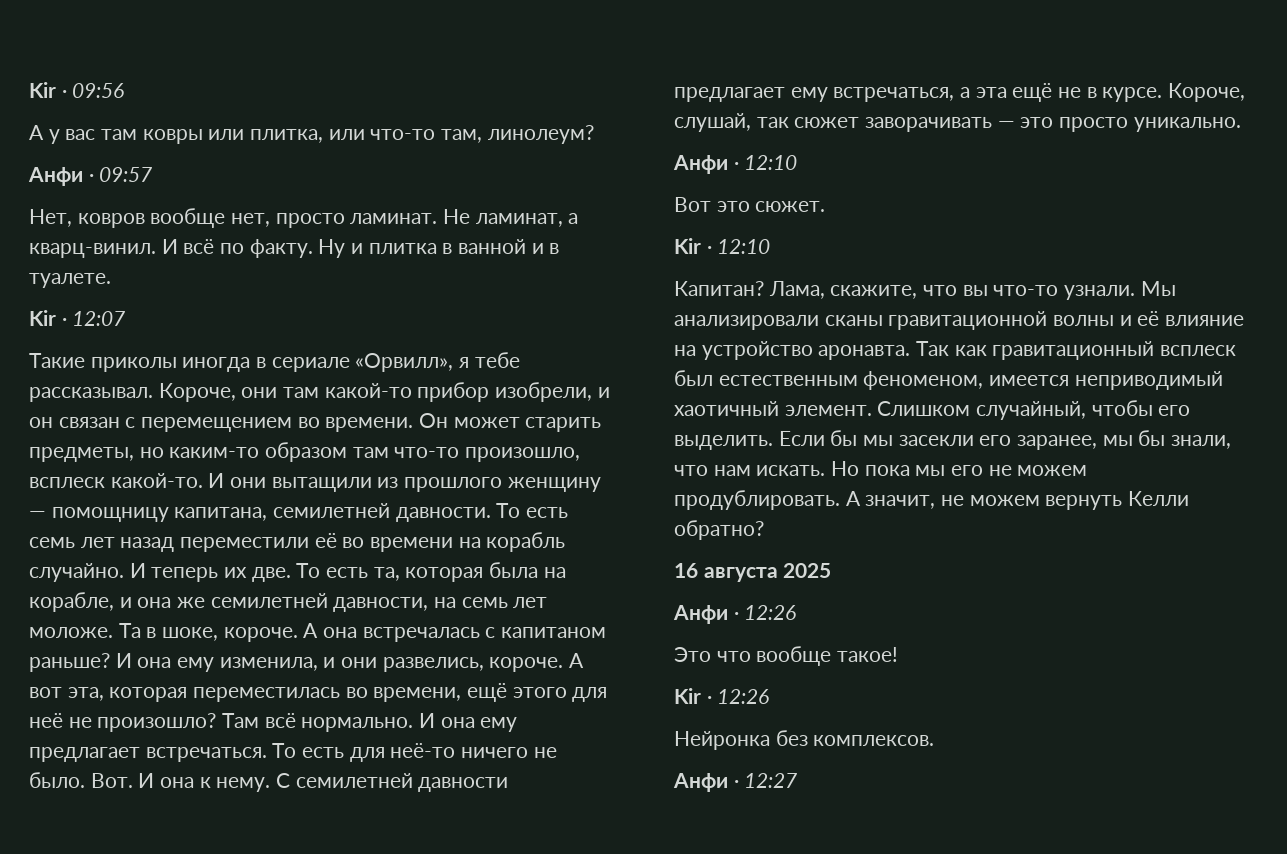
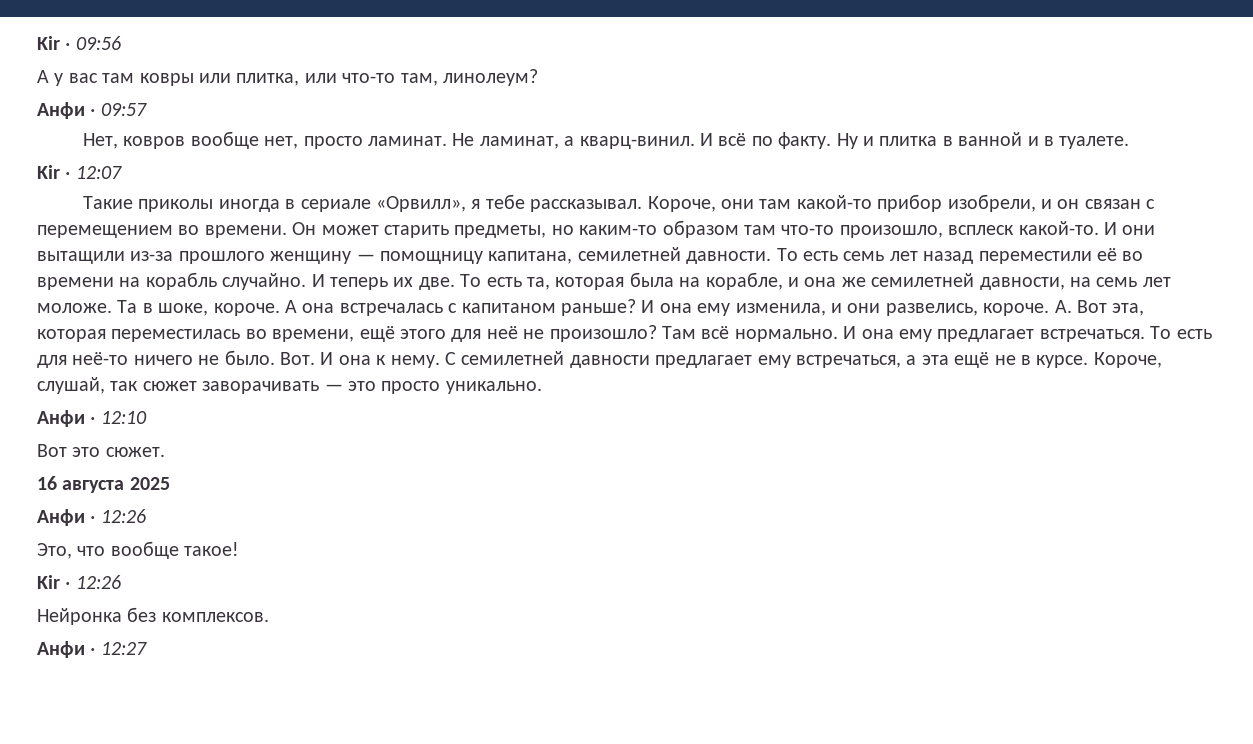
[377,477,399,488] из -> [130,251,174,261] из-за
[569,653,585,668] [29,687,62,698] А вот -> [1054,300,1107,313] А. Вот
[674,238,771,254] [674,281,1176,300] [674,311,1245,330] [674,341,1237,360] [674,370,1223,390] [674,400,1191,420] [674,430,1232,450] [674,461,1088,476] [674,490,1190,510] [674,520,764,540] // Kir · 12:10 // Капитан? Лама, скажите, что вы что-то узнали. Мы анализировали сканы гравитационной волны и её влияние на устройство аронавта. Так как гравитационный всплеск был естественным феноменом, имеется неприводимый хаотичный элемент. Слишком случайный, чтобы его выделить. Если бы мы засекли его заранее, мы бы знали, что нам искать. Но пока мы его не можем продублировать. А значит, не можем вернуть Келли обратно? -> (165, 452) none
[674,647,711,662] Это -> [37,543,72,559] Это,

